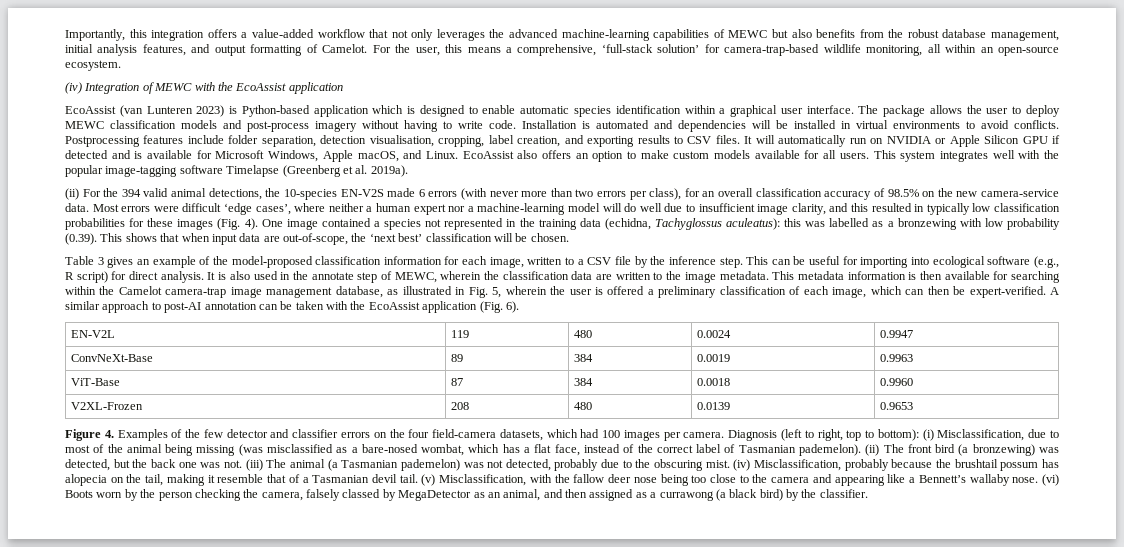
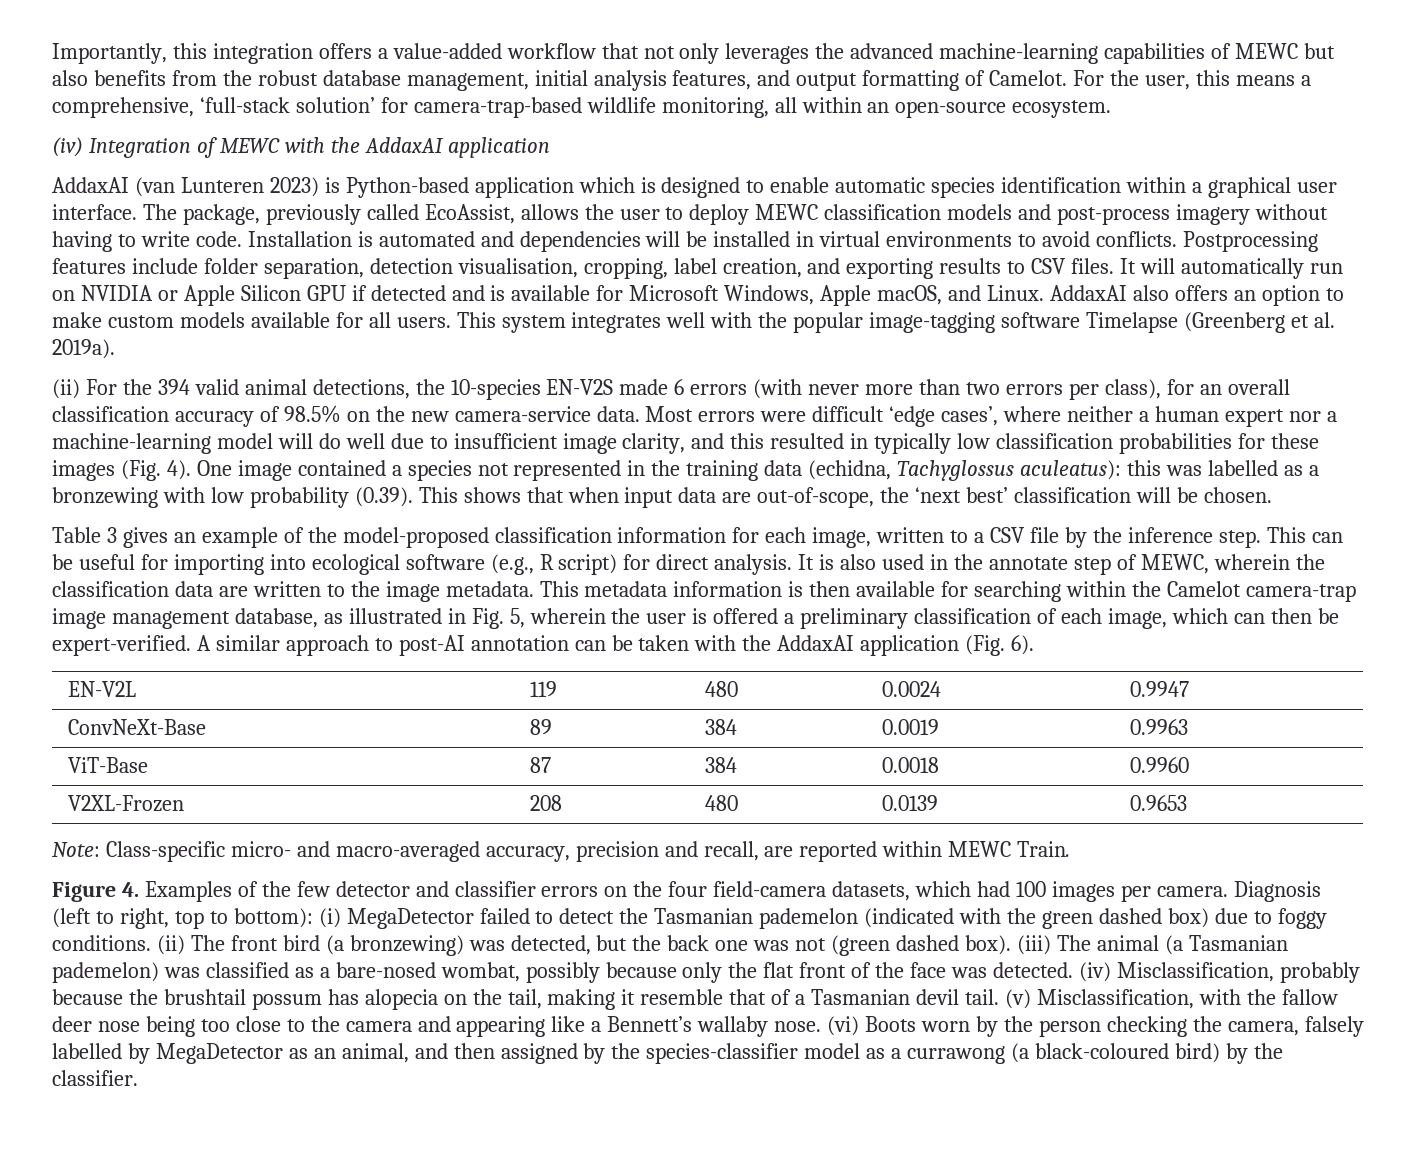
[235,83,287,91] EcoAssist -> [364,137,443,153] AddaxAI
[65,106,116,114] EcoAssist -> [52,177,129,193] AddaxAI
[883,105,926,117] package -> [182,204,515,225] package, previously called EcoAssist,
[462,151,514,159] EcoAssist -> [1049,285,1127,301] AddaxAI
[368,302,420,310] EcoAssist -> [777,635,855,651] AddaxAI
(913, 406) none -> [52,841,1071,862] // Note: Class-specific micro- and macro-averaged accuracy, precision and recall, are reported within MEWC Train.
[937,429,1059,441] [65,444,861,456] Misclassification, due to most of the animal being missing (was misclassified as a bare-nosed wombat, which has a flat face, instead of the correct label of Tasmanian pademelon). -> [346,908,1327,929] [52,935,151,951] MegaDetector failed to detect the Tasmanian pademelon (indicated with the green dashed box) due to foggy conditions.
[223,460,242,468] not. -> [795,935,1011,956] not (green dashed box).
[487,459,730,471] not detected, probably due to the obscuring mist. -> [205,962,1073,983] classified as a bare-nosed wombat, possibly because only the flat front of the face was detected.
[342,489,381,498] classed -> [52,1043,122,1059] labelled
(634, 495) none -> [583,1043,861,1064] by the species-classifier model
[729,489,758,498] black -> [1034,1043,1169,1059] black-coloured

